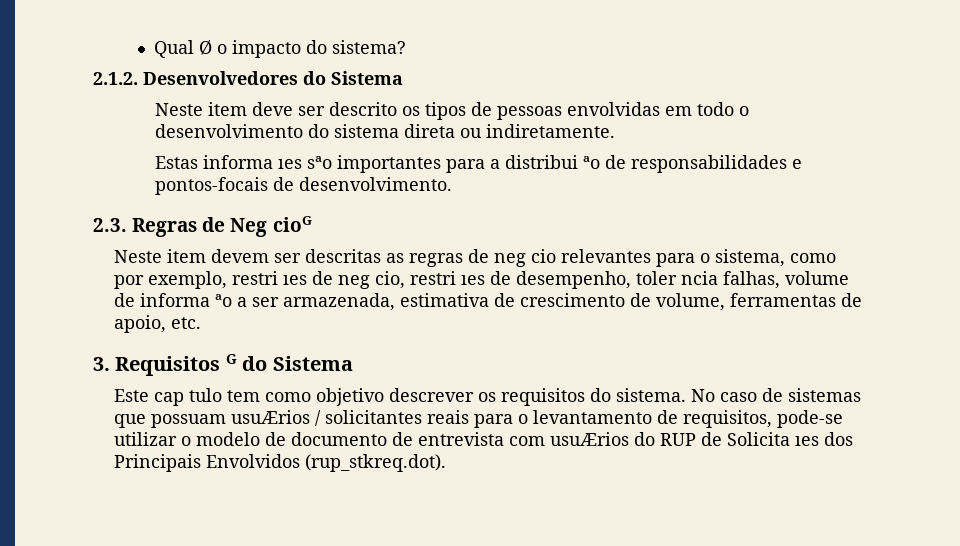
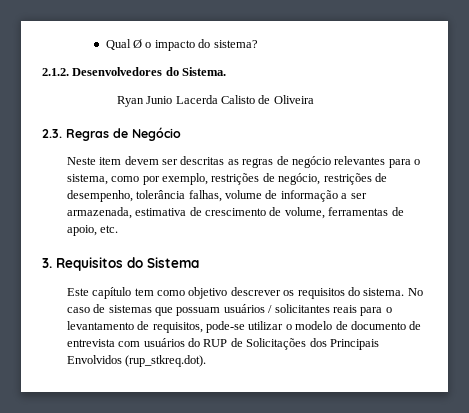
[331,71,403,85] [154,102,749,120] [154,124,615,138] [154,155,802,173] [154,177,452,195] Sistema // Neste item deve ser descrito os tipos de pessoas envolvidas em todo o desenvolvimento do sistema direta ou indiretamente. // Estas informa ıes sªo importantes para a distribui ªo de responsabilidades e pontos-focais de desenvolvimento. -> [182,67,227,76] [116,95,314,107] Sistema. // Ryan Junio Lacerda Calisto de Oliveira
[230,216,312,237] Neg cioG -> [132,127,181,141] Negócio
[493,249,556,267] neg cio -> [291,156,331,168] negócio
[231,271,718,289] restri ıes de neg cio, restri ıes de desempenho, toler ncia -> [211,173,387,185] [66,190,186,202] restrições de negócio, restrições de desempenho, tolerância
[139,293,232,307] informa ªo -> [280,190,338,202] informação
[225,354,237,364] G -> (123, 264) none
[153,388,222,406] cap tulo -> [92,287,132,299] capítulo
[230,410,310,424] usuÆrios -> [223,304,265,313] usuários
[549,432,629,446] usuÆrios -> [143,338,185,347] usuários
[726,432,819,446] Solicita ıes -> [246,338,307,350] Solicitações

